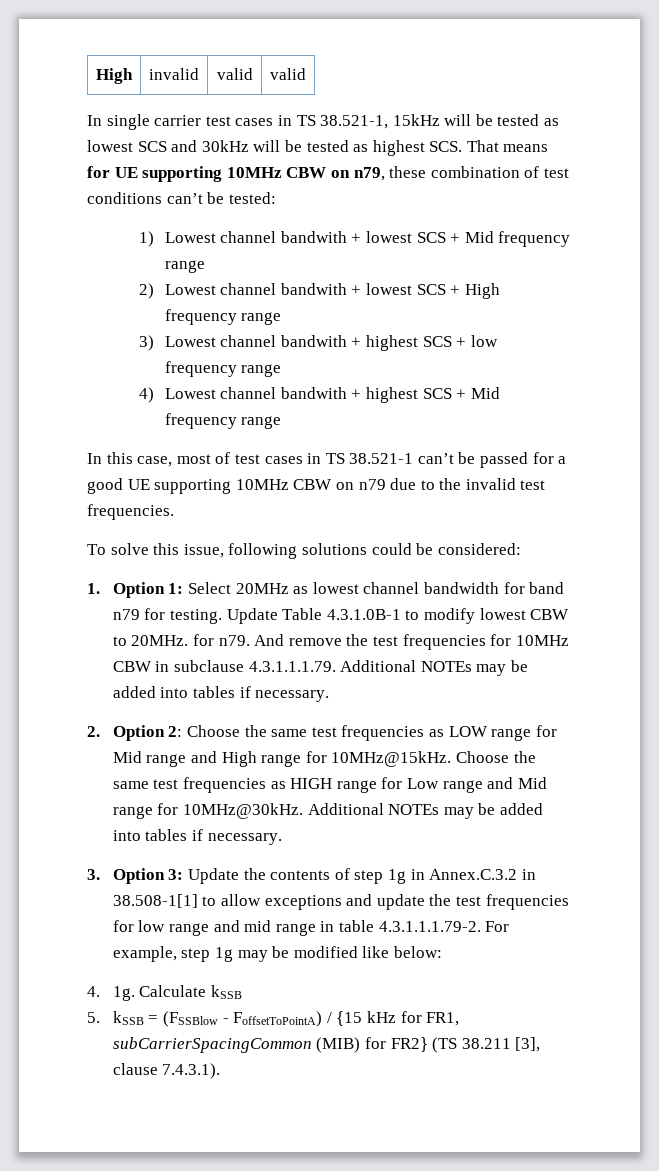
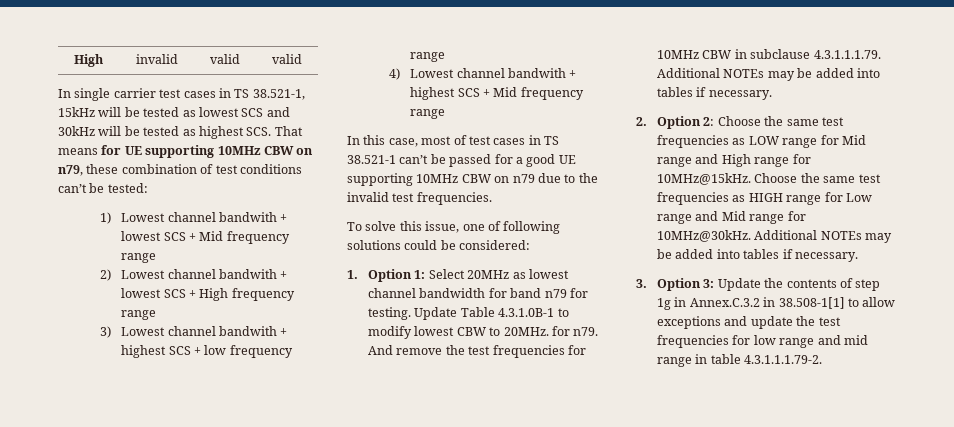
(224, 551) none -> [462,221,501,231] one of
[485,921,510,932] [112,946,442,962] [87,985,243,1001] [87,1011,460,1027] [112,1037,541,1053] [112,1063,221,1079] For example, step 1g may be modified like below: // 4. 1g. Calculate kSSB // 5. kSSB = (FSSBlow - FoffsetToPointA) / {15 kHz for FR1, subCarrierSpacingCommon (MIB) for FR2} (TS 38.211 [3], clause 7.4.3.1). -> (823, 359) none

